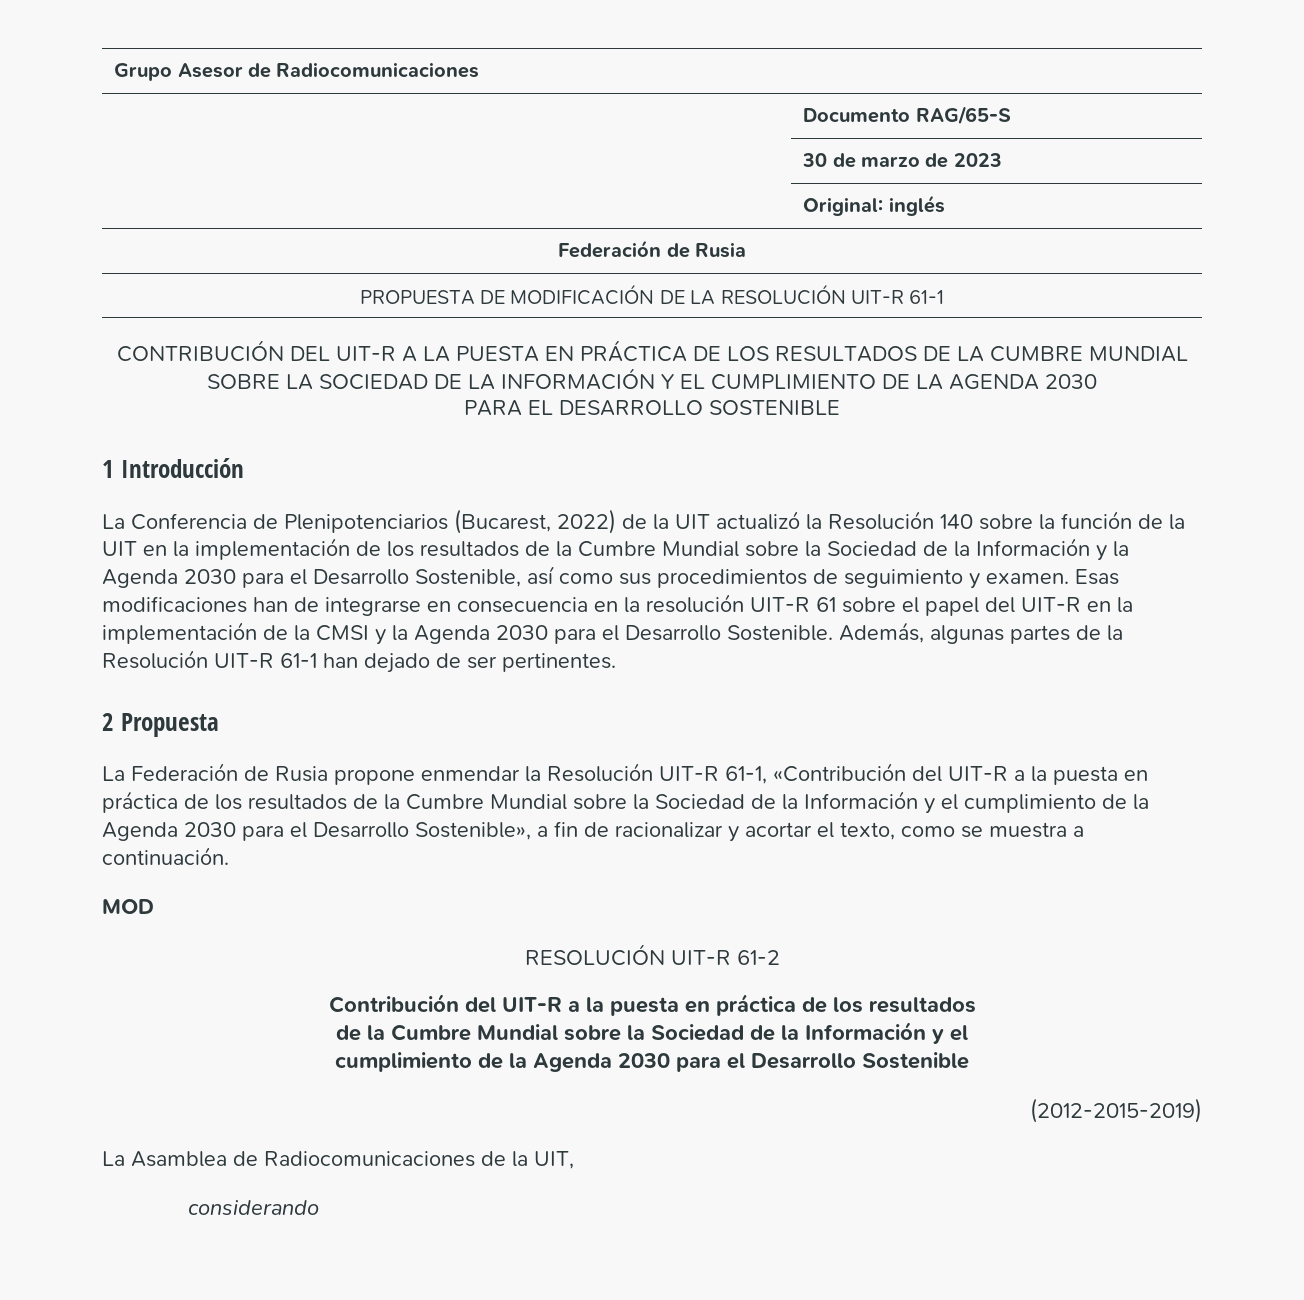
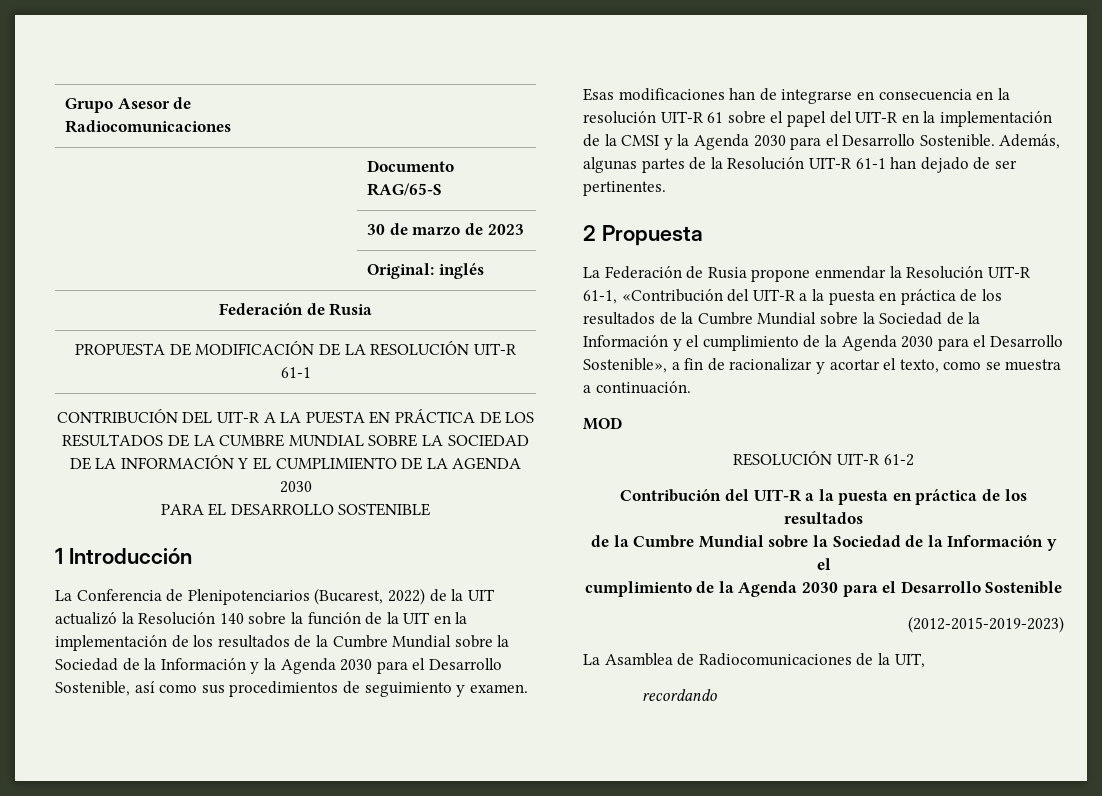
[1030,1098,1202,1123] (2012-2015-2019) -> [908,616,1064,633] (2012-2015-2019-2023)
[187,1200,319,1215] considerando -> [641,689,717,701] recordando

